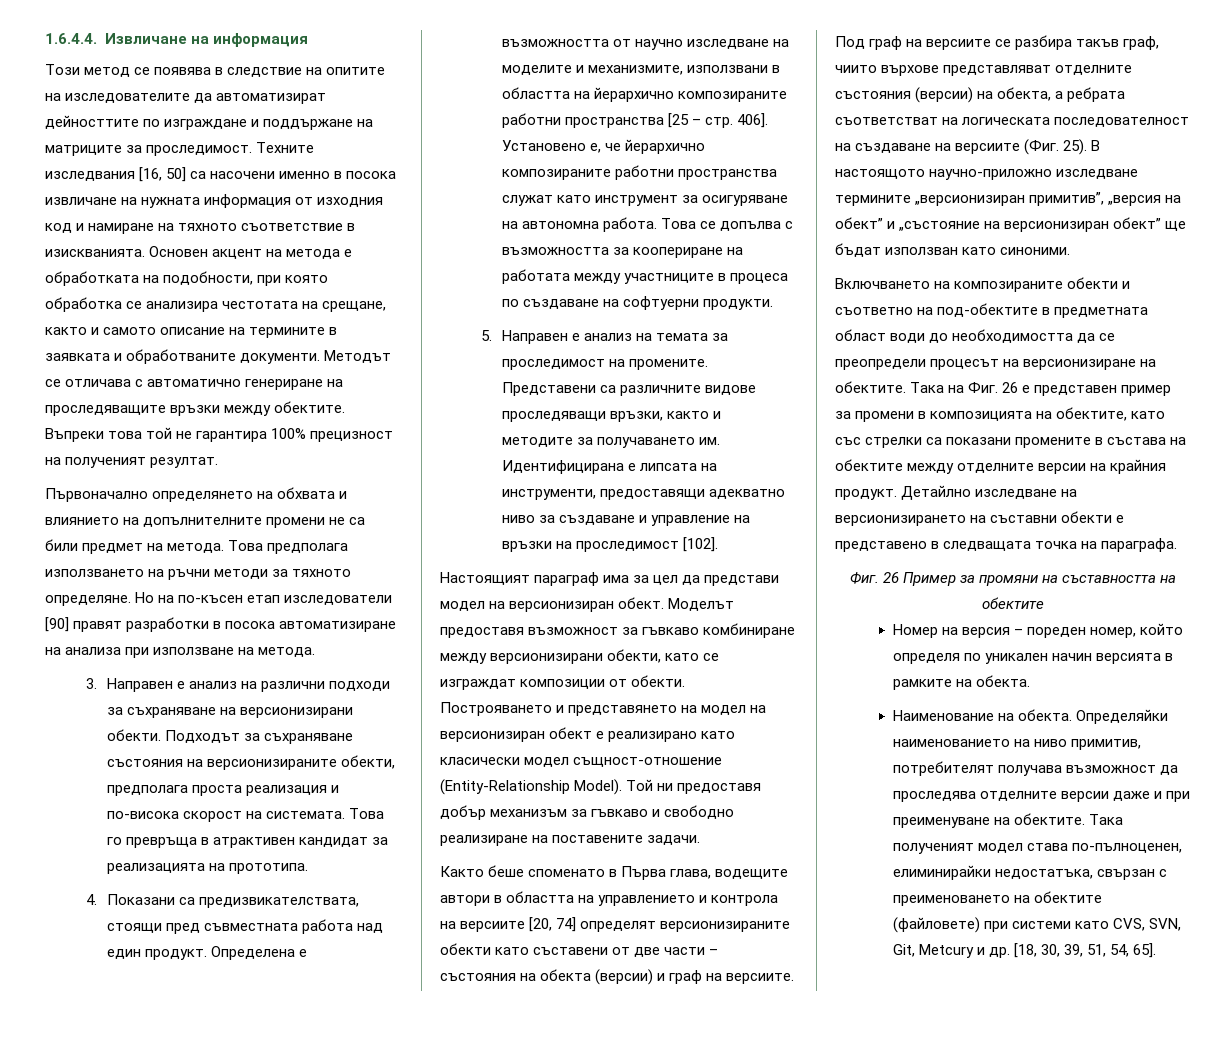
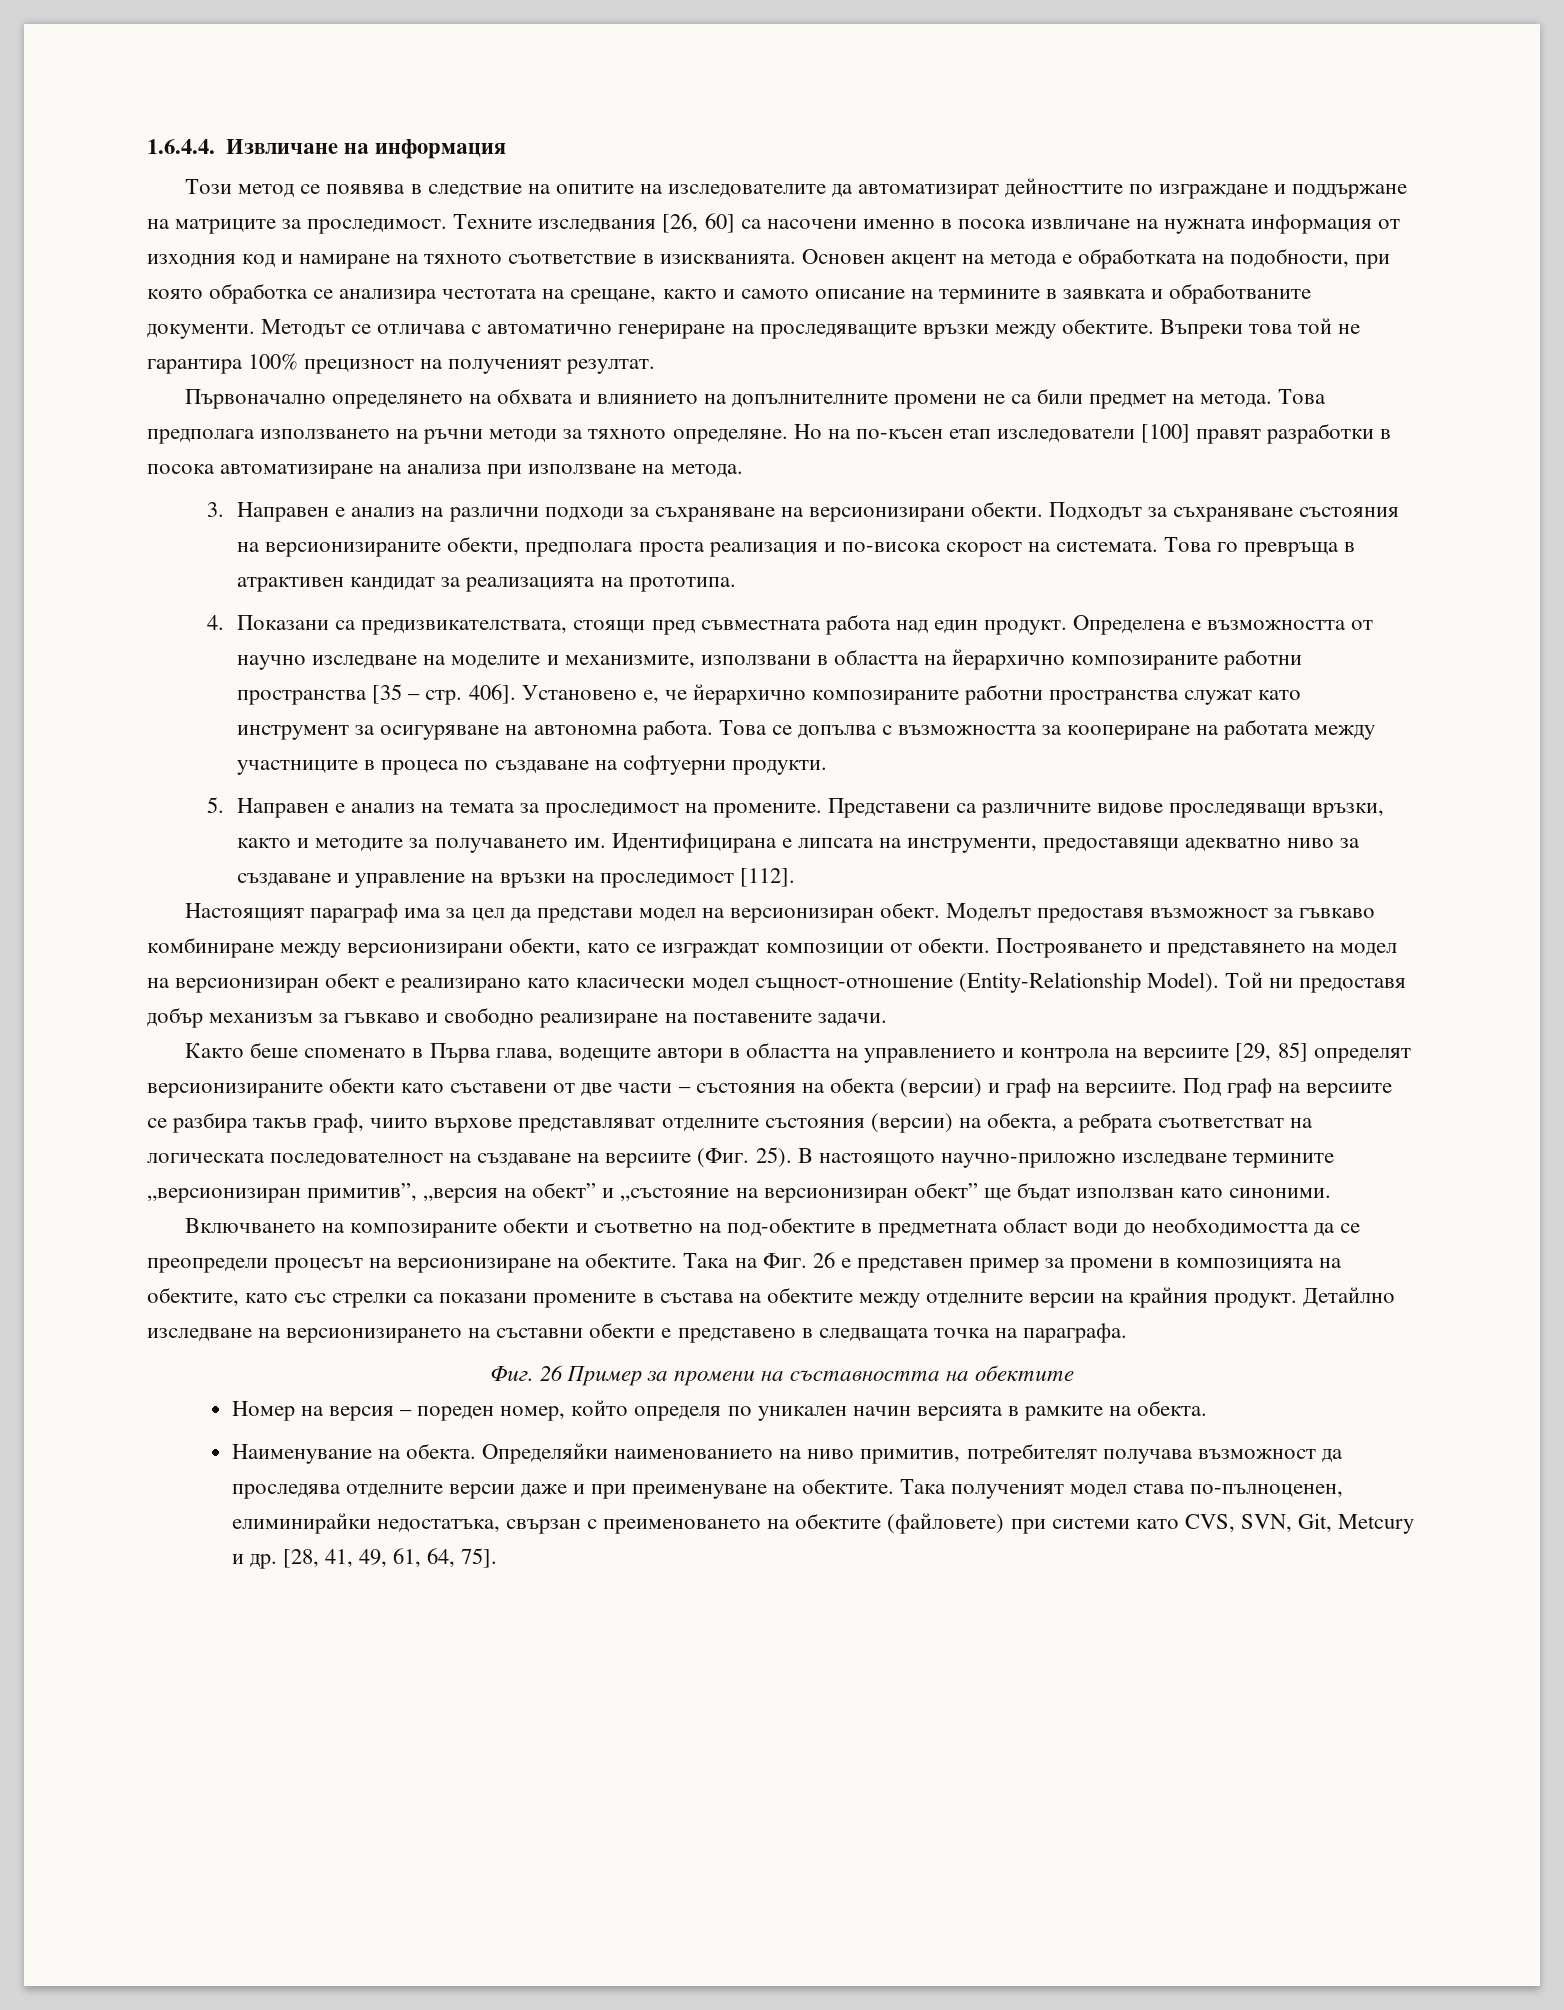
[139,167,187,182] [16, 50] -> [662,213,735,233] [26, 60]
[45,617,69,632] [90] -> [1140,424,1190,443] [100]
[667,113,689,128] [25 -> [372,684,403,704] [35
[682,537,718,552] [102]. -> [739,868,795,887] [112].
[529,917,577,932] [20, 74] -> [1235,1042,1308,1062] [29, 85]
[979,575,1039,586] промяни -> [674,1370,755,1386] промени
[892,710,994,721] Наименование -> [231,1444,372,1464] Наименувание
[1013,943,1157,958] [18, 30, 39, 51, 54, 65]. -> [283,1548,498,1568] [28, 41, 49, 61, 64, 75].

